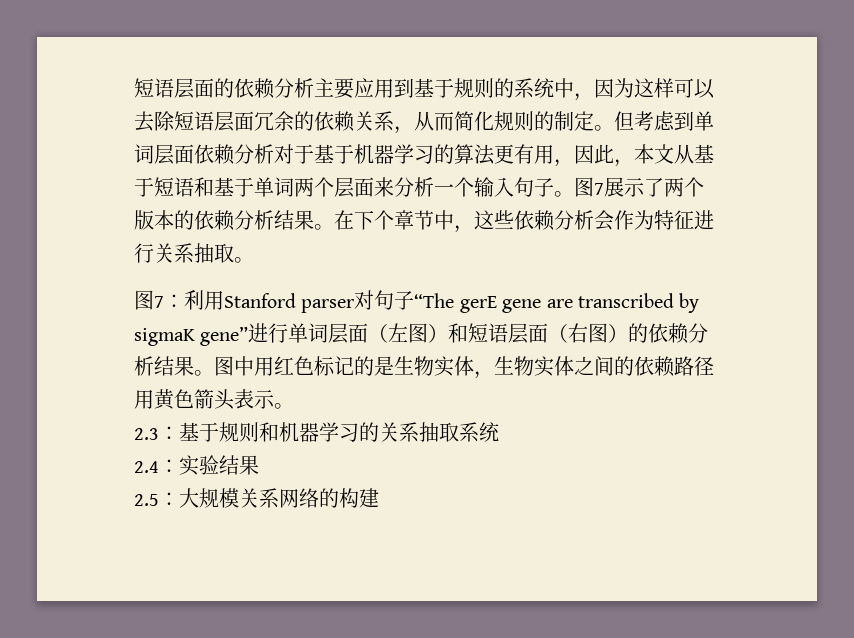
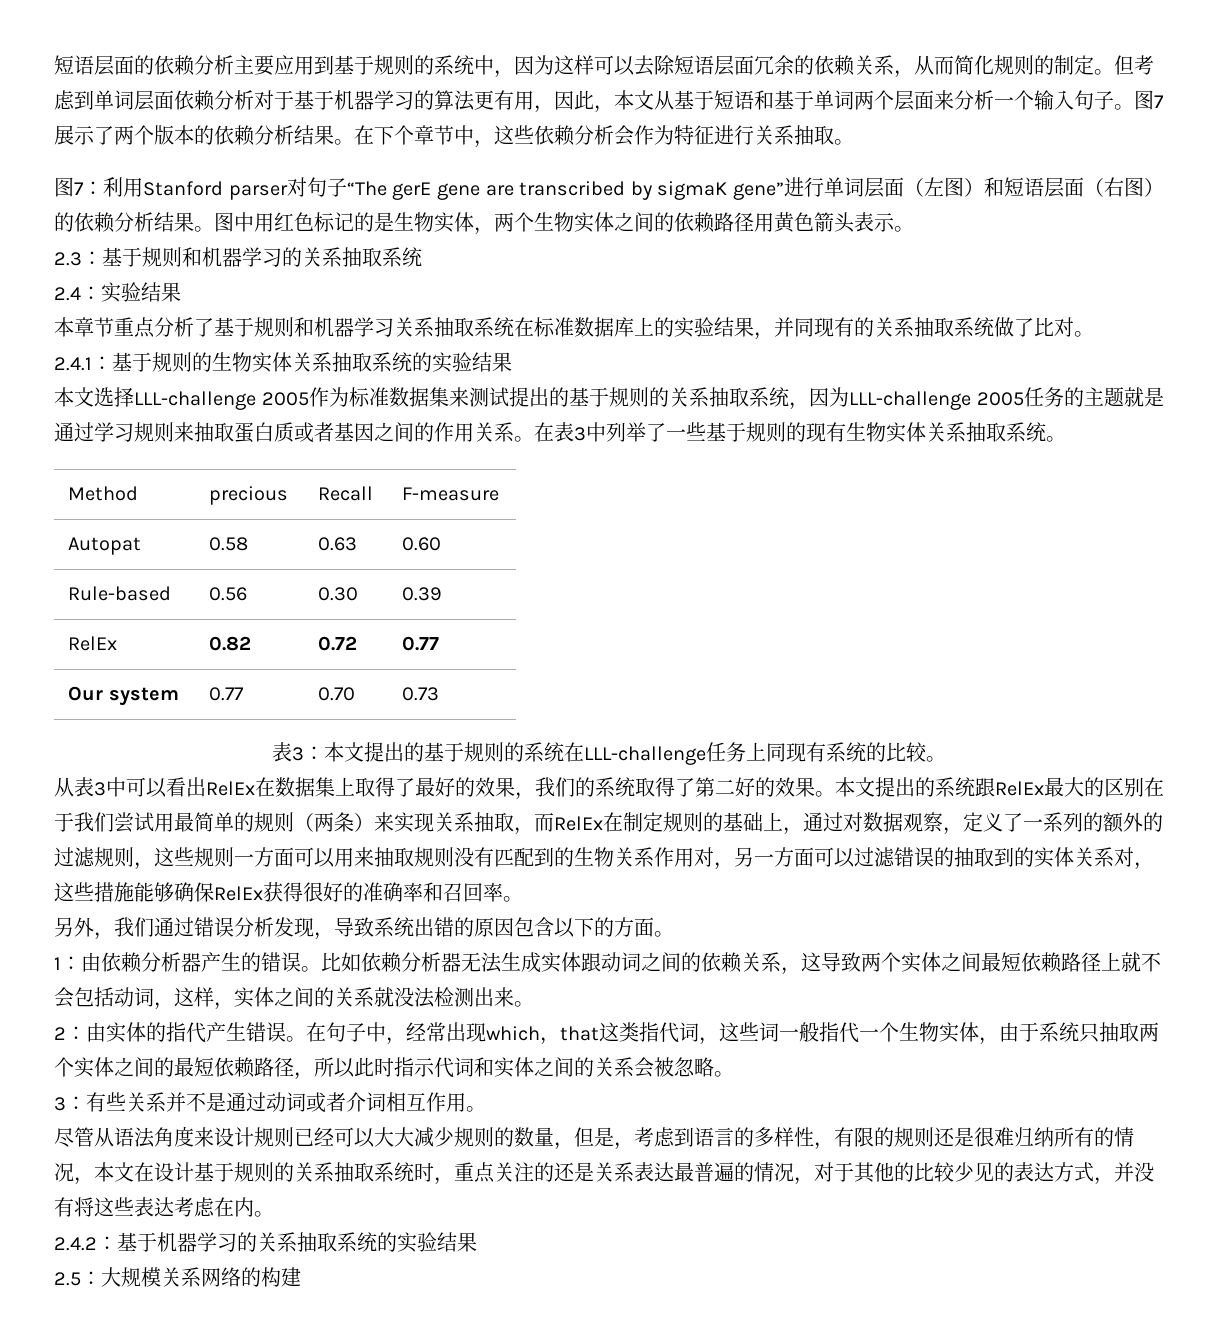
(494, 375) none -> [494,212,534,232] 两个
(259, 465) none -> [54,317,1094,340] [54,352,512,373] [54,387,1164,410] [54,422,1066,443] [68,486,139,501] [209,486,289,505] [318,486,374,501] [402,487,500,501] [68,537,142,555] [209,537,249,551] [318,537,358,551] [402,537,442,551] [68,586,172,601] [209,587,248,601] [318,587,359,601] [402,587,443,601] [68,636,118,651] [209,636,252,651] [318,636,358,651] [402,636,440,651] [68,686,179,706] [209,687,245,701] [318,687,356,701] [402,687,440,701] [272,742,946,765] [54,777,1164,800] [54,812,1163,835] [54,847,1154,870] [54,882,523,902] [54,917,674,940] [54,952,1161,975] [54,987,534,1010] [54,1022,1159,1045] [54,1057,734,1080] [54,1092,486,1113] [54,1126,1134,1150] [54,1162,1154,1185] [54,1197,274,1217] [54,1232,477,1253] // 本章节重点分析了基于规则和机器学习关系抽取系统在标准数据库上的实验结果，并同现有的关系抽取系统做了比对。 // 2.4.1：基于规则的生物实体关系抽取系统的实验结果 // 本文选择LLL-challenge 2005作为标准数据集来测试提出的基于规则的关系抽取系统，因为LLL-challenge 2005任务的主题就是通过学习规则来抽取蛋白质或者基因之间的作用关系。在表3中列举了一些基于规则的现有生物实体关系抽取系统。 // Method | precious | Recall | F-measure // Autopat | 0.58 | 0.63 | 0.60 // Rule-based | 0.56 | 0.30 | 0.39 // RelEx | 0.82 | 0.72 | 0.77 // Our system | 0.77 | 0.70 | 0.73 // 表3：本文提出的基于规则的系统在LLL-challenge任务上同现有系统的比较。 // 从表3中可以看出RelEx在数据集上取得了最好的效果，我们的系统取得了第二好的效果。本文提出的系统跟RelEx最大的区别在于我们尝试用最简单的规则（两条）来实现关系抽取，而RelEx在制定规则的基础上，通过对数据观察，定义了一系列的额外的过滤规则，这些规则一方面可以用来抽取规则没有匹配到的生物关系作用对，另一方面可以过滤错误的抽取到的实体关系对，这些措施能够确保RelEx获得很好的准确率和召回率。 // 另外，我们通过错误分析发现，导致系统出错的原因包含以下的方面。 // 1：由依赖分析器产生的错误。比如依赖分析器无法生成实体跟动词之间的依赖关系，这导致两个实体之间最短依赖路径上就不会包括动词，这样，实体之间的关系就没法检测出来。 // 2：由实体的指代产生错误。在句子中，经常出现which，that这类指代词，这些词一般指代一个生物实体，由于系统只抽取两个实体之间的最短依赖路径，所以此时指示代词和实体之间的关系会被忽略。 // 3：有些关系并不是通过动词或者介词相互作用。 // 尽管从语法角度来设计规则已经可以大大减少规则的数量，但是，考虑到语言的多样性，有限的规则还是很难归纳所有的情况，本文在设计基于规则的关系抽取系统时，重点关注的还是关系表达最普遍的情况，对于其他的比较少见的表达方式，并没有将这些表达考虑在内。 // 2.4.2：基于机器学习的关系抽取系统的实验结果

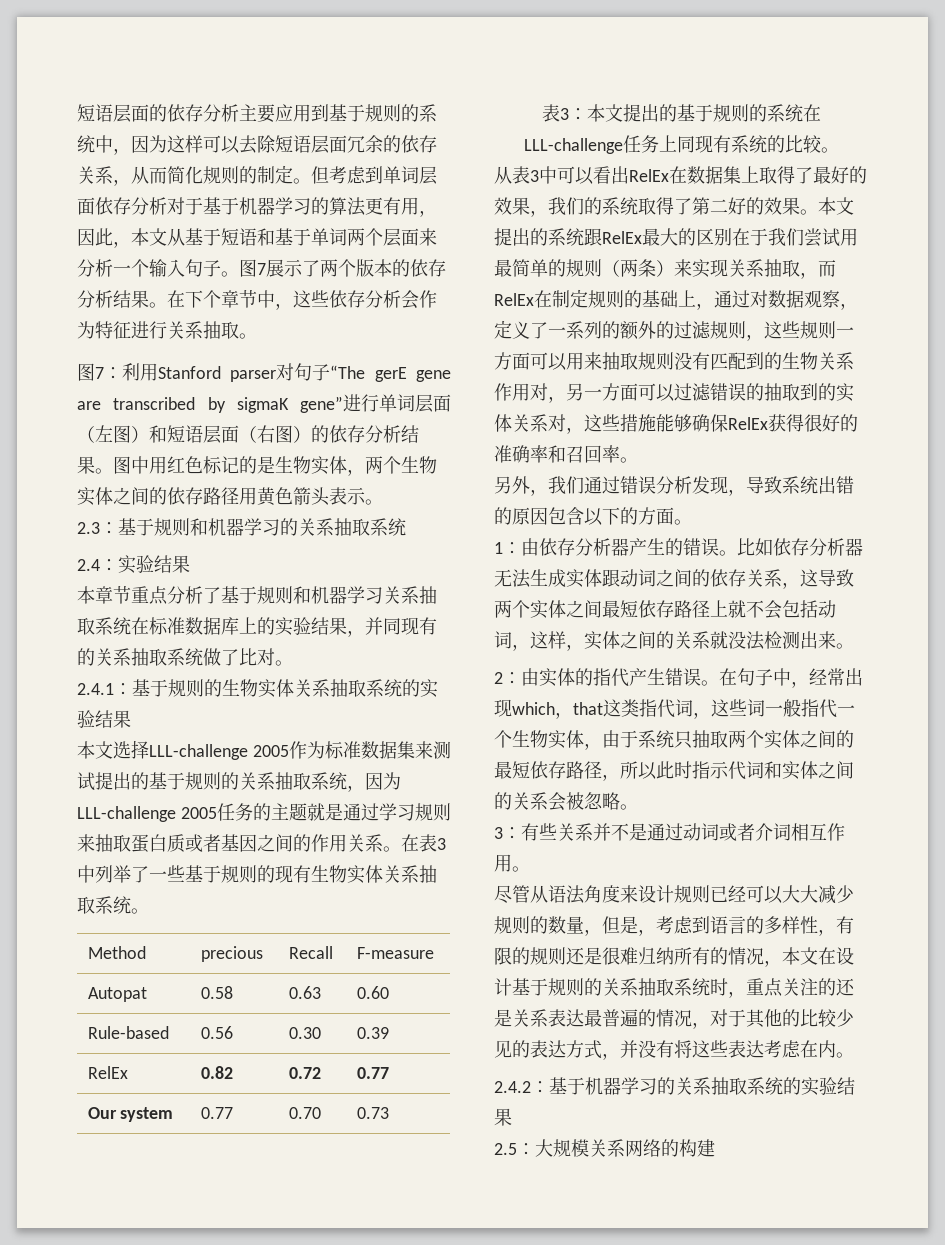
[174,55,195,76] 赖 -> [185,104,203,122] 存
[834,55,855,76] 赖 -> [419,135,437,153] 存
[194,90,215,111] 赖 -> [113,197,131,215] 存
[234,125,255,146] 赖 -> [428,259,446,277] 存
[554,125,575,146] 赖 -> [347,290,365,308] 存
[94,212,115,233] 赖 -> [347,425,365,443] 存
[694,212,715,233] 赖 -> [185,487,203,505] 存
[121,952,142,973] 赖 -> [557,538,575,556] 存
[381,952,402,973] 赖 -> [791,538,809,556] 存
[721,952,742,973] 赖 -> [728,569,746,587] 存
[1041,952,1062,973] 赖 -> [656,600,674,618] 存
[234,1057,255,1078] 赖 -> [548,761,566,779] 存

